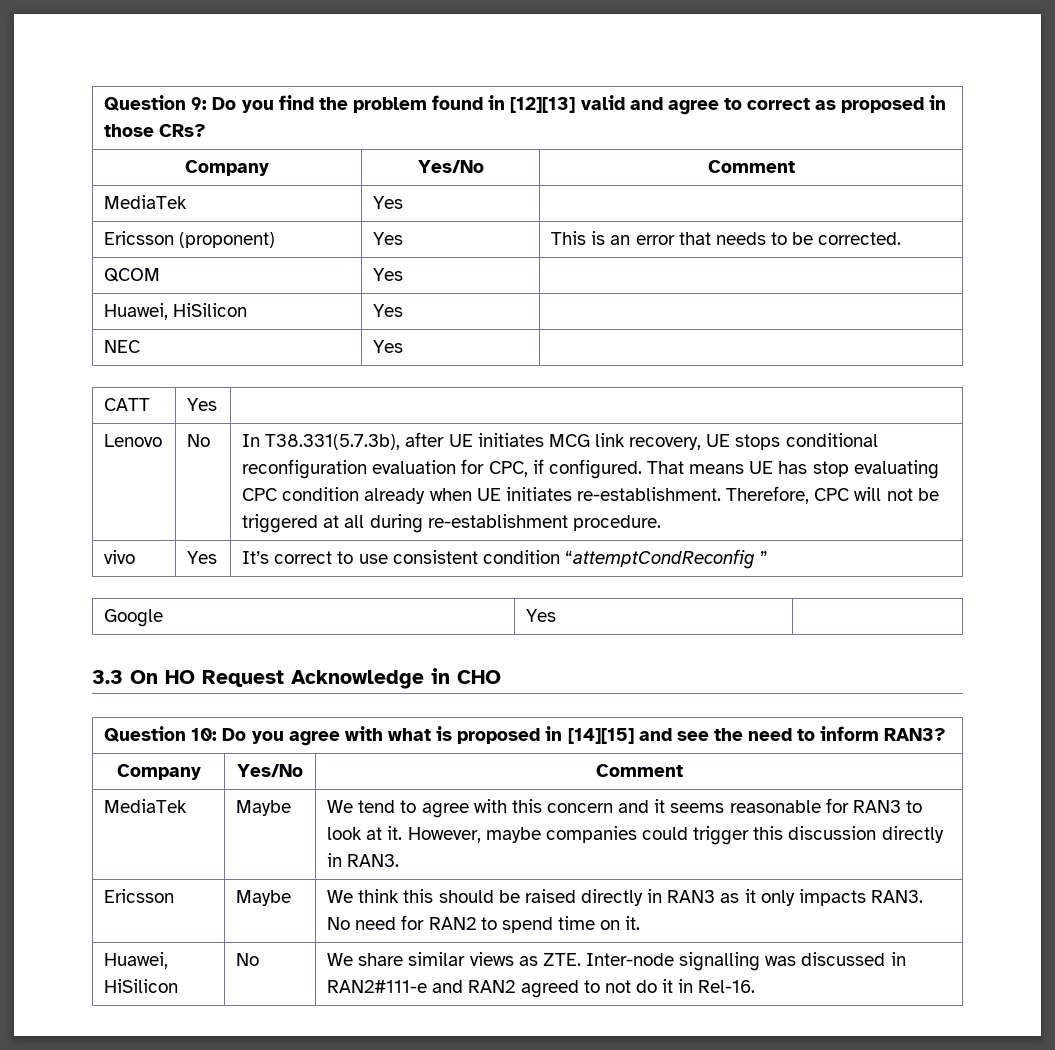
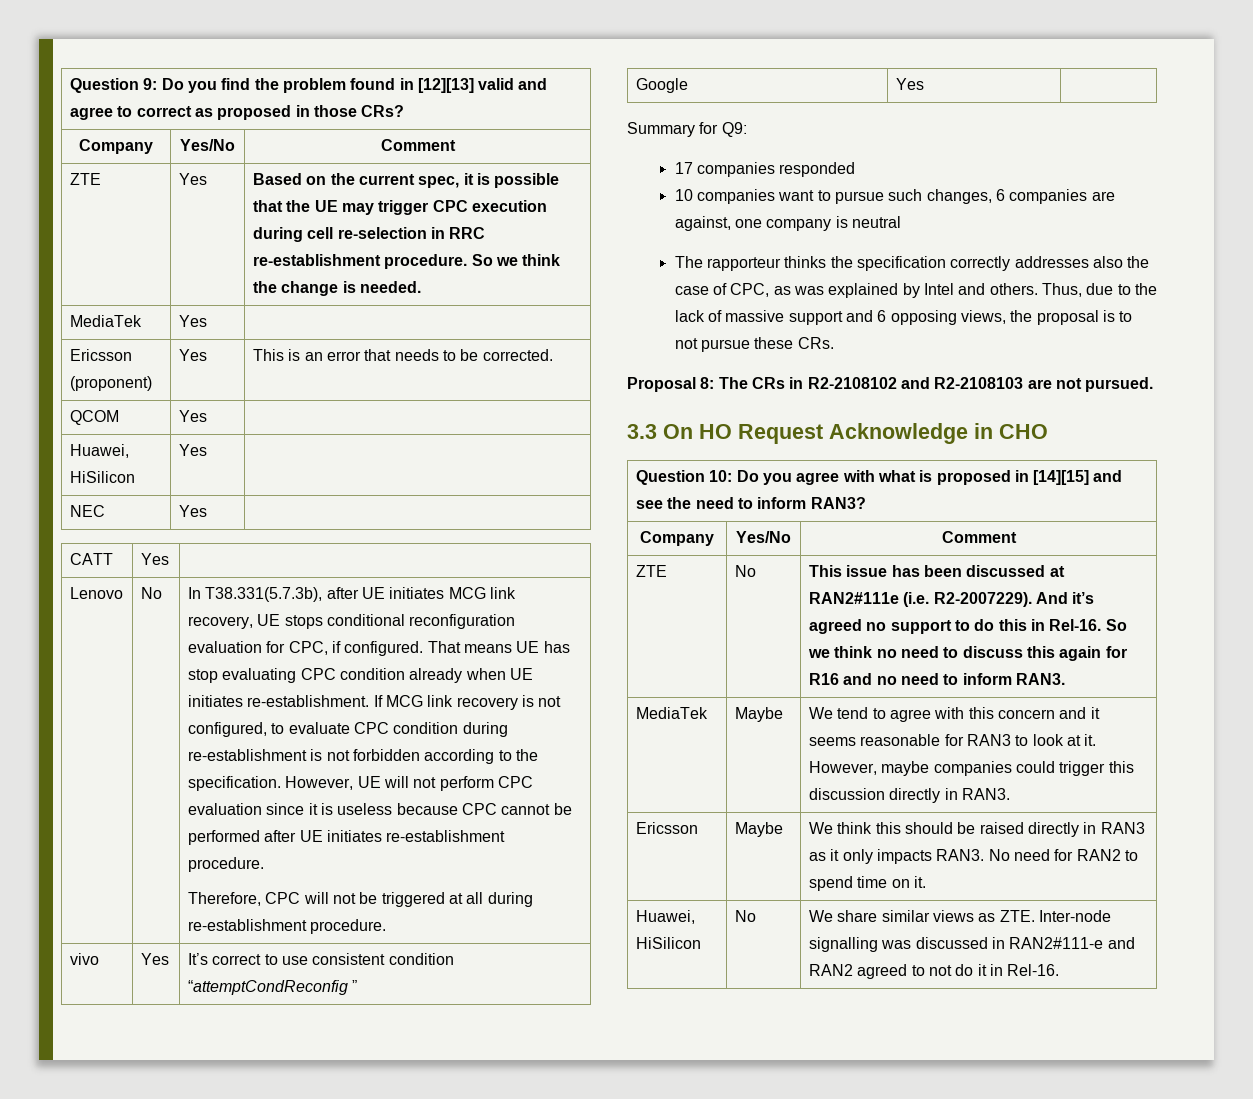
(795, 166) none -> [69,173,101,185] [178,173,207,185] [252,173,560,188] [252,200,547,215] [252,227,486,242] [252,254,561,269] [252,281,421,296] // ZTE | Yes | Based on the current spec, it is possible that the UE may trigger CPC execution during cell re-selection in RRC re-establishment procedure. So we think the change is needed.
(721, 494) none -> [373,695,562,710] [187,722,508,737] [187,749,538,764] [187,776,533,791] [187,803,572,815] [187,830,506,845] [187,857,264,872] If MCG link recovery is not configured, to evaluate CPC condition during re-establishment is not forbidden according to the specification. However, UE will not perform CPC evaluation since it is useless because CPC cannot be performed after UE initiates re-establishment procedure. //
(557, 615) none -> [627,122,747,137] [674,162,856,177] [674,189,1115,204] [674,216,902,231] [674,256,1150,271] [674,283,1157,298] [674,310,1133,325] [674,337,834,352] [627,377,1154,392] // Summary for Q9: // 17 companies responded // 10 companies want to pursue such changes, 6 companies are against, one company is neutral // The rapporteur thinks the specification correctly addresses also the case of CPC, as was explained by Intel and others. Thus, due to the lack of massive support and 6 opposing views, the proposal is to not pursue these CRs. // Proposal 8: The CRs in R2-2108102 and R2-2108103 are not pursued.
(683, 770) none -> [635,565,667,577] [734,565,756,577] [808,565,1065,577] [808,592,1095,607] [808,619,1127,634] [807,646,1127,661] [808,673,1065,685] // ZTE | No | This issue has been discussed at RAN2#111e (i.e. R2-2007229). And it’s agreed no support to do this in Rel-16. So we think no need to discuss this again for R16 and no need to inform RAN3.

